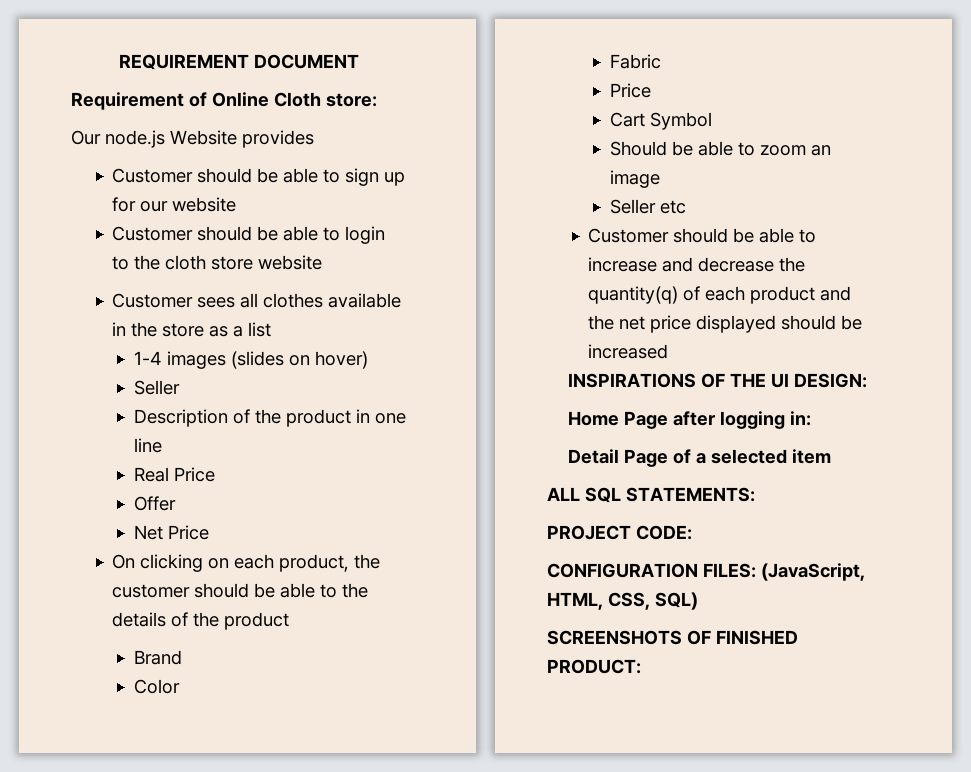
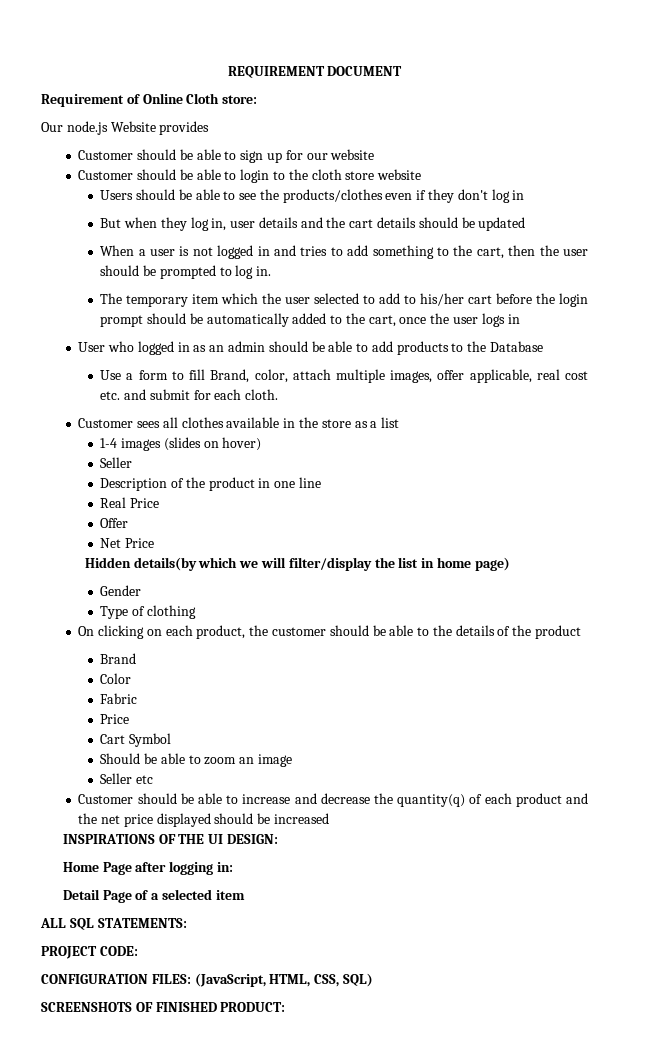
(323, 262) none -> [100,189,525,203] [100,217,526,231] [100,245,588,259] [100,265,272,279] [100,293,589,307] [100,313,520,327] [78,341,544,355] [100,369,588,383] [100,389,279,400] // Users should be able to see the products/clothes even if they don't log in // But when they log in, user details and the cart details should be updated // When a user is not logged in and tries to add something to the cart, then the user should be prompted to log in. // The temporary item which the user selected to add to his/her cart before the login prompt should be automatically added to the cart, once the user logs in // User who logged in as an admin should be able to add products to the Database // Use a form to fill Brand, color, attach multiple images, offer applicable, real cost etc. and submit for each cloth.
(209, 532) none -> [84,557,510,571] [100,585,142,596] [100,605,196,619] // Hidden details(by which we will filter/display the list in home page) // Gender // Type of clothing

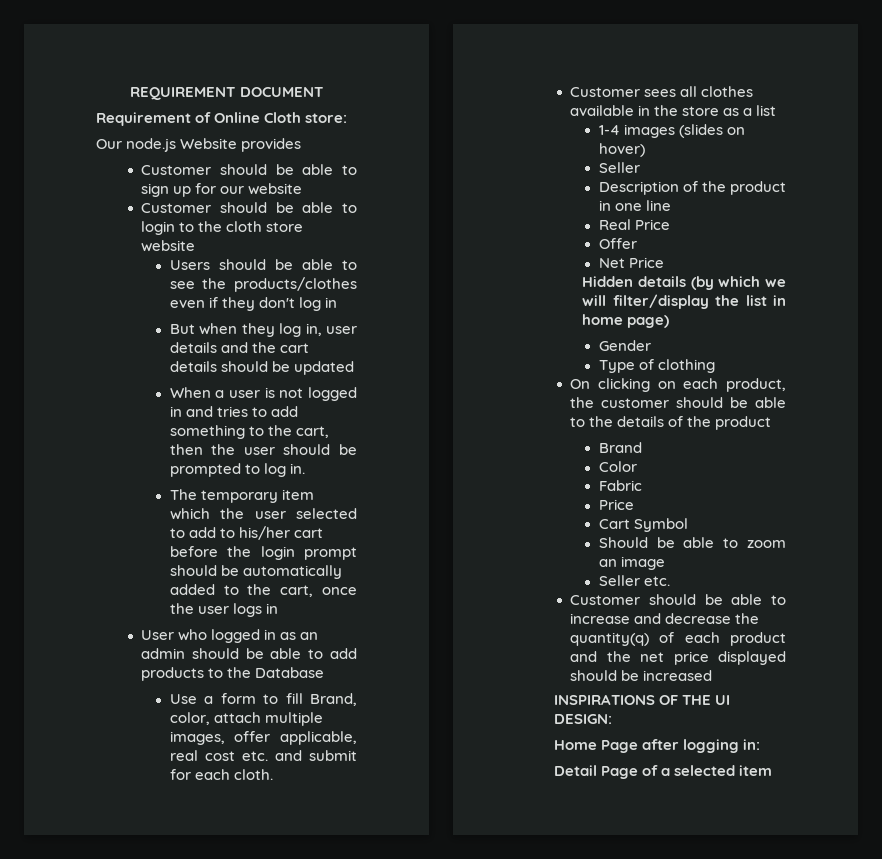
[133,557,197,571] details(by -> [637,276,714,290] details (by
[135,775,153,784] etc -> [643,576,670,586] etc.
[40,918,187,930] [41,946,138,959] [41,973,373,987] [41,1002,286,1012] // ALL SQL STATEMENTS: // PROJECT CODE: // CONFIGURATION FILES: (JavaScript, HTML, CSS, SQL) // SCREENSHOTS OF FINISHED PRODUCT: -> (772, 770) none

